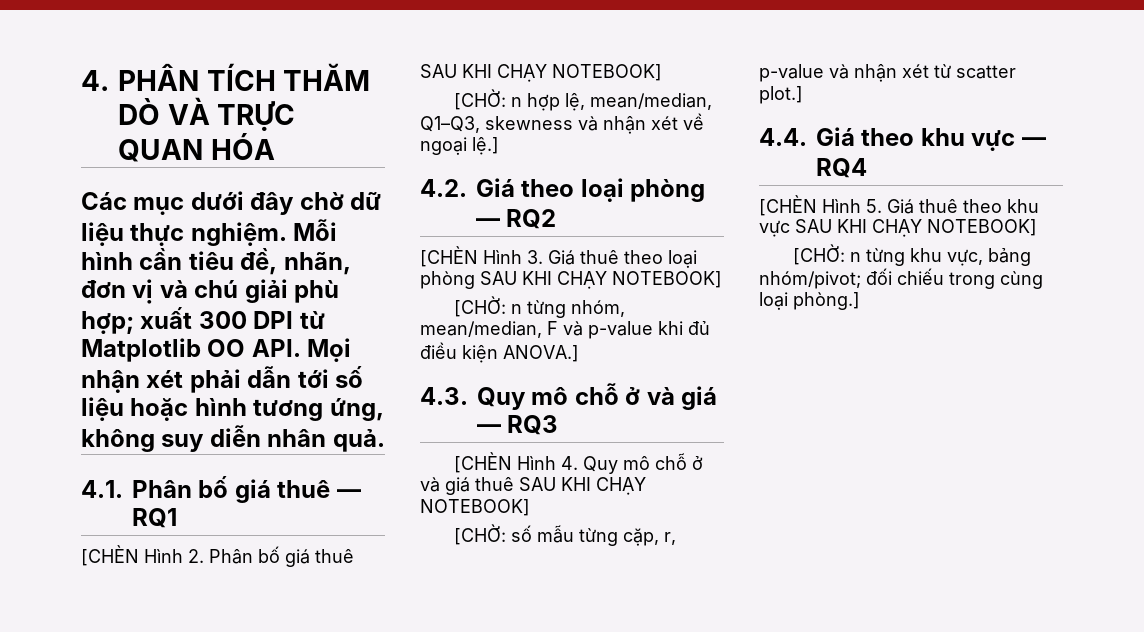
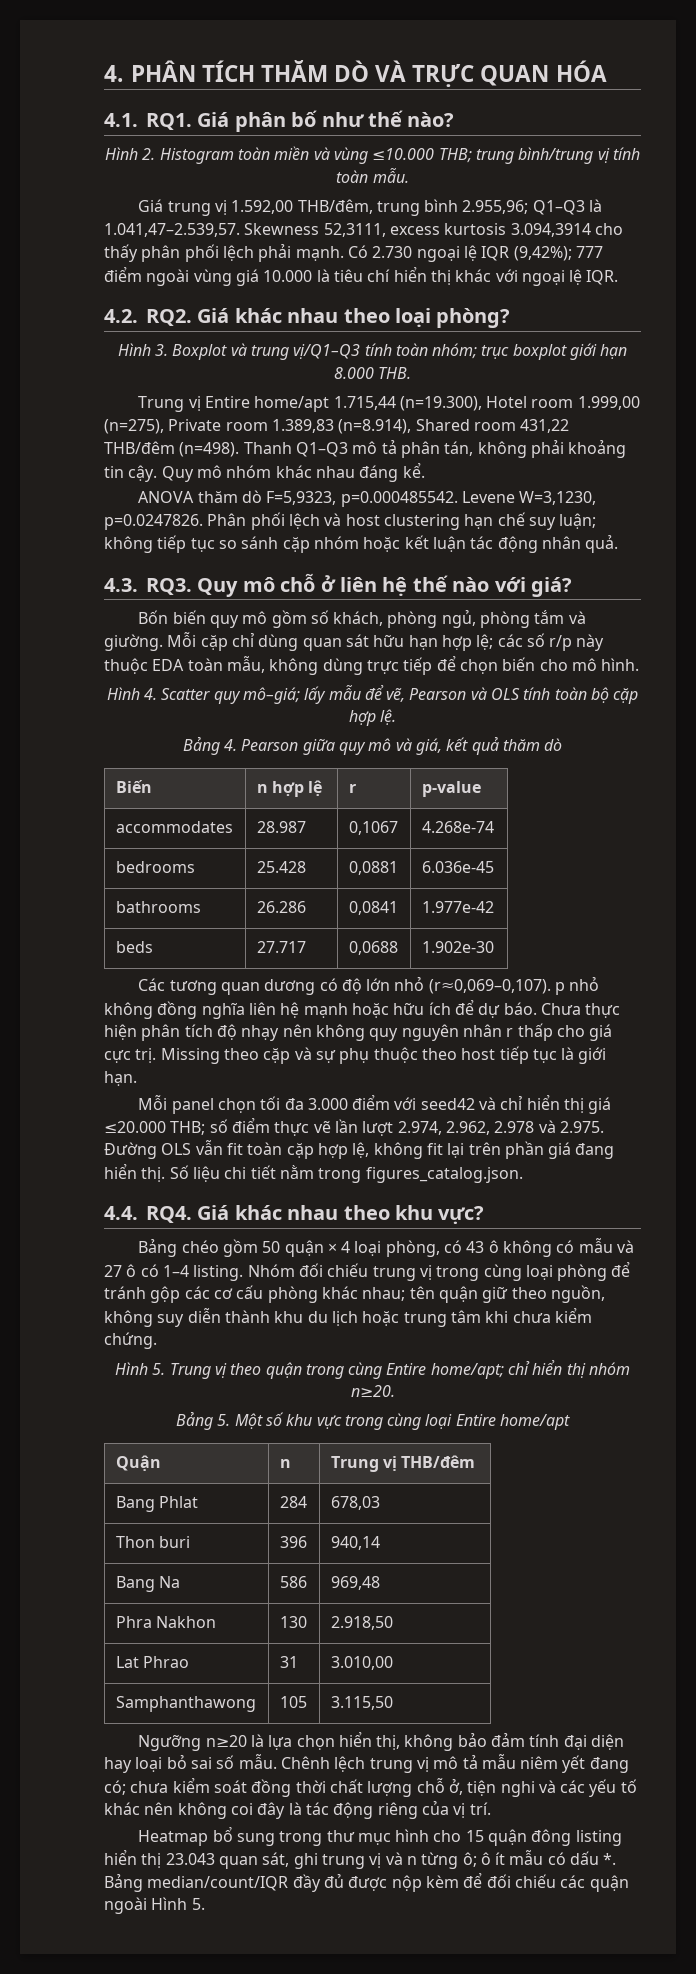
[81,191,382,215] [81,219,338,246] [81,248,351,275] [81,279,340,304] [81,307,325,334] [81,338,352,362] [81,366,364,393] [81,397,384,421] [81,425,385,452] [81,476,361,503] [132,508,177,528] [81,545,354,567] [420,64,662,82] [454,89,713,111] [420,113,704,134] [420,137,499,155] [420,178,706,202] [476,209,557,229] [420,246,697,268] [420,271,722,289] [454,296,626,318] [420,321,710,339] [420,342,579,363] [420,383,718,410] [477,415,559,435] [454,452,704,474] [420,477,646,495] [420,499,530,516] [454,524,677,546] [759,64,1016,82] [759,86,803,104] [759,127,1046,151] [816,158,867,178] [759,195,1039,216] [759,219,1037,237] [793,244,1032,266] [759,268,1043,289] [759,292,860,310] Các mục dưới đây chờ dữ liệu thực nghiệm. Mỗi hình cần tiêu đề, nhãn, đơn vị và chú giải phù hợp; xuất 300 DPI từ Matplotlib OO API. Mọi nhận xét phải dẫn tới số liệu hoặc hình tương ứng, không suy diễn nhân quả. // 4.1. Phân bố giá thuê — RQ1 // [CHÈN Hình 2. Phân bố giá thuê SAU KHI CHẠY NOTEBOOK] // [CHỜ: n hợp lệ, mean/median, Q1–Q3, skewness và nhận xét về ngoại lệ.] // 4.2. Giá theo loại phòng — RQ2 // [CHÈN Hình 3. Giá thuê theo loại phòng SAU KHI CHẠY NOTEBOOK] // [CHỜ: n từng nhóm, mean/median, F và p-value khi đủ điều kiện ANOVA.] // 4.3. Quy mô chỗ ở và giá — RQ3 // [CHÈN Hình 4. Quy mô chỗ ở và giá thuê SAU KHI CHẠY NOTEBOOK] // [CHỜ: số mẫu từng cặp, r, p-value và nhận xét từ scatter plot.] // 4.4. Giá theo khu vực — RQ4 // [CHÈN Hình 5. Giá thuê theo khu vực SAU KHI CHẠY NOTEBOOK] // [CHỜ: n từng khu vực, bảng nhóm/pivot; đối chiếu trong cùng loại phòng.] -> [104,110,455,132] [105,146,640,164] [336,168,409,183] [138,199,603,216] [104,223,623,237] [104,243,603,262] [104,266,619,286] [104,308,511,328] [117,343,628,360] [333,367,412,379] [138,396,640,412] [104,419,570,434] [104,439,627,458] [104,462,425,482] [138,490,597,507] [104,512,597,530] [104,534,619,553] [104,573,572,597] [138,609,586,628] [104,632,605,651] [104,655,640,675] [106,684,639,704] [348,709,397,726] [182,736,563,755] [115,780,152,793] [256,780,323,797] [348,784,356,793] [421,781,481,797] [115,821,233,833] [256,821,306,833] [348,821,398,835] [421,821,494,833] [115,861,195,873] [256,861,306,873] [348,861,398,875] [421,861,494,873] [115,901,201,913] [256,901,306,913] [348,901,398,915] [421,901,494,913] [115,941,153,953] [256,941,306,953] [348,941,398,955] [421,941,494,953] [138,976,600,995] [104,999,621,1019] [104,1023,613,1041] [104,1046,607,1064] [104,1071,137,1086] [138,1094,612,1114] [104,1117,604,1136] [104,1140,615,1159] [104,1163,523,1183] [104,1205,485,1224] [138,1238,635,1257] [104,1261,631,1281] [104,1285,605,1303] [104,1307,592,1327] [104,1332,157,1349] [114,1359,631,1379] [350,1385,395,1397] [175,1411,571,1430] [115,1455,161,1471] [279,1459,291,1468] [330,1455,476,1472] [115,1496,198,1512] [279,1496,307,1508] [330,1496,380,1510] [115,1536,190,1548] [279,1536,307,1548] [330,1536,380,1550] [115,1576,180,1592] [279,1576,307,1588] [330,1576,380,1590] [115,1616,216,1628] [279,1616,307,1628] [330,1616,393,1630] [115,1656,189,1668] [279,1656,298,1668] [330,1656,393,1670] [115,1696,256,1712] [279,1696,307,1708] [330,1696,393,1710] [138,1731,625,1751] [104,1754,629,1773] [104,1777,637,1797] [104,1800,491,1819] [138,1826,622,1846] [104,1849,617,1869] [104,1872,629,1892] [104,1897,205,1914] 4.1. RQ1. Giá phân bố như thế nào? // Hình 2. Histogram toàn miền và vùng ≤10.000 THB; trung bình/trung vị tính toàn mẫu. // Giá trung vị 1.592,00 THB/đêm, trung bình 2.955,96; Q1–Q3 là 1.041,47–2.539,57. Skewness 52,3111, excess kurtosis 3.094,3914 cho thấy phân phối lệch phải mạnh. Có 2.730 ngoại lệ IQR (9,42%); 777 điểm ngoài vùng giá 10.000 là tiêu chí hiển thị khác với ngoại lệ IQR. // 4.2. RQ2. Giá khác nhau theo loại phòng? // Hình 3. Boxplot và trung vị/Q1–Q3 tính toàn nhóm; trục boxplot giới hạn 8.000 THB. // Trung vị Entire home/apt 1.715,44 (n=19.300), Hotel room 1.999,00 (n=275), Private room 1.389,83 (n=8.914), Shared room 431,22 THB/đêm (n=498). Thanh Q1–Q3 mô tả phân tán, không phải khoảng tin cậy. Quy mô nhóm khác nhau đáng kể. // ANOVA thăm dò F=5,9323, p=0.000485542. Levene W=3,1230, p=0.0247826. Phân phối lệch và host clustering hạn chế suy luận; không tiếp tục so sánh cặp nhóm hoặc kết luận tác động nhân quả. // 4.3. RQ3. Quy mô chỗ ở liên hệ thế nào với giá? // Bốn biến quy mô gồm số khách, phòng ngủ, phòng tắm và giường. Mỗi cặp chỉ dùng quan sát hữu hạn hợp lệ; các số r/p này thuộc EDA toàn mẫu, không dùng trực tiếp để chọn biến cho mô hình. // Hình 4. Scatter quy mô–giá; lấy mẫu để vẽ, Pearson và OLS tính toàn bộ cặp hợp lệ. // Bảng 4. Pearson giữa quy mô và giá, kết quả thăm dò // Biến | n hợp lệ | r | p-value // accommodates | 28.987 | 0,1067 | 4.268e-74 // bedrooms | 25.428 | 0,0881 | 6.036e-45 // bathrooms | 26.286 | 0,0841 | 1.977e-42 // beds | 27.717 | 0,0688 | 1.902e-30 // Các tương quan dương có độ lớn nhỏ (r≈0,069–0,107). p nhỏ không đồng nghĩa liên hệ mạnh hoặc hữu ích để dự báo. Chưa thực hiện phân tích độ nhạy nên không quy nguyên nhân r thấp cho giá cực trị. Missing theo cặp và sự phụ thuộc theo host tiếp tục là giới hạn. // Mỗi panel chọn tối đa 3.000 điểm với seed42 và chỉ hiển thị giá ≤20.000 THB; số điểm thực vẽ lần lượt 2.974, 2.962, 2.978 và 2.975. Đường OLS vẫn fit toàn cặp hợp lệ, không fit lại trên phần giá đang hiển thị. Số liệu chi tiết nằm trong figures_catalog.json. // 4.4. RQ4. Giá khác nhau theo khu vực? // Bảng chéo gồm 50 quận × 4 loại phòng, có 43 ô không có mẫu và 27 ô có 1–4 listing. Nhóm đối chiếu trung vị trong cùng loại phòng để tránh gộp các cơ cấu phòng khác nhau; tên quận giữ theo nguồn, không suy diễn thành khu du lịch hoặc trung tâm khi chưa kiểm chứng. // Hình 5. Trung vị theo quận trong cùng Entire home/apt; chỉ hiển thị nhóm n≥20. // Bảng 5. Một số khu vực trong cùng loại Entire home/apt // Quận | n | Trung vị THB/đêm // Bang Phlat | 284 | 678,03 // Thon buri | 396 | 940,14 // Bang Na | 586 | 969,48 // Phra Nakhon | 130 | 2.918,50 // Lat Phrao | 31 | 3.010,00 // Samphanthawong | 105 | 3.115,50 // Ngưỡng n≥20 là lựa chọn hiển thị, không bảo đảm tính đại diện hay loại bỏ sai số mẫu. Chênh lệch trung vị mô tả mẫu niêm yết đang có; chưa kiểm soát đồng thời chất lượng chỗ ở, tiện nghi và các yếu tố khác nên không coi đây là tác động riêng của vị trí. // Heatmap bổ sung trong thư mục hình cho 15 quận đông listing hiển thị 23.043 quan sát, ghi trung vị và n từng ô; ô ít mẫu có dấu *. Bảng median/count/IQR đầy đủ được nộp kèm để đối chiếu các quận ngoài Hình 5.

